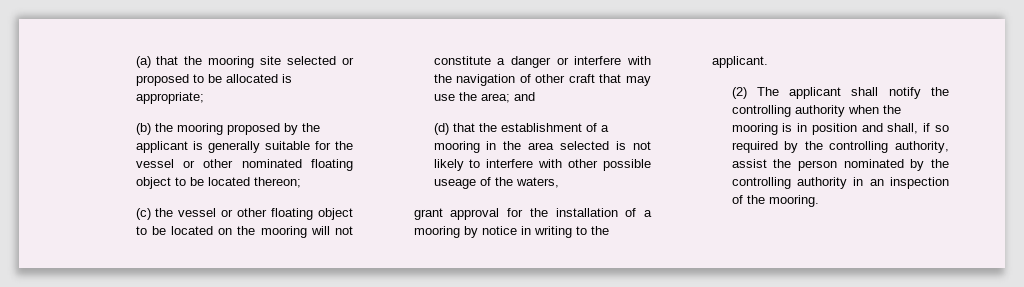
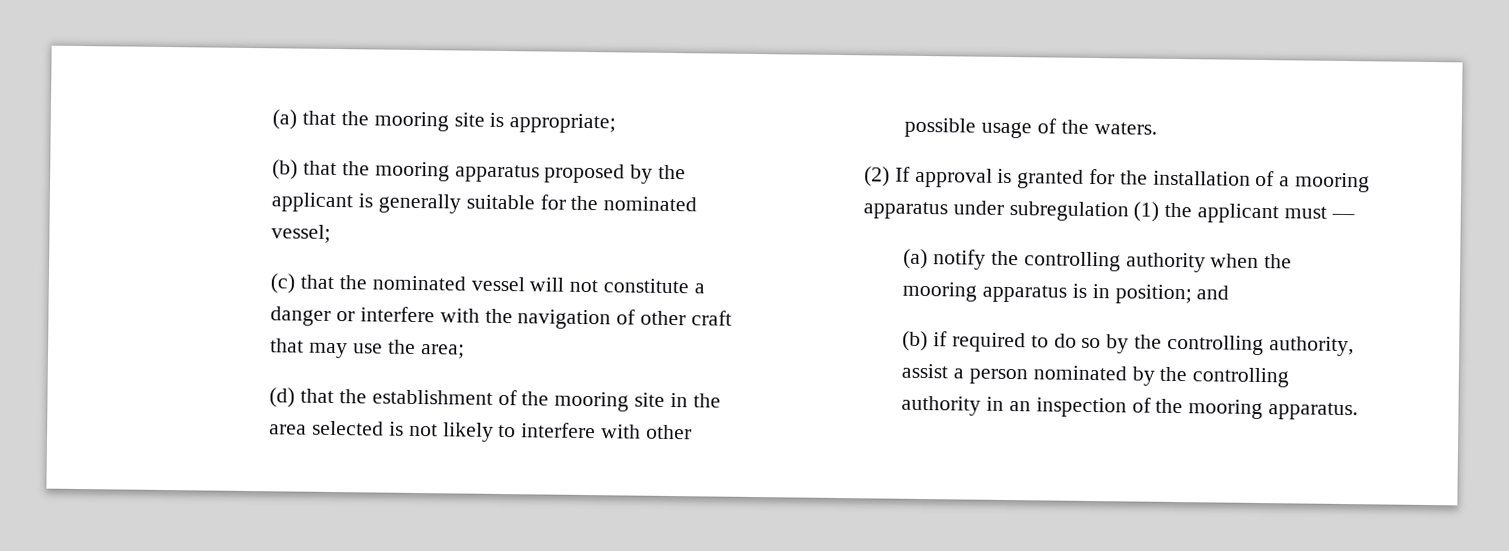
[287,56,354,65] [135,74,278,86] selected or proposed to be allocated -> (485, 119) none
[154,123,223,135] the mooring -> [303,160,540,183] that the mooring apparatus
[135,159,353,171] [135,177,301,189] [135,208,353,220] [135,226,307,238] vessel or other nominated floating object to be located thereon; // (c) the vessel or other floating object to be located on the mooring -> [603,196,698,212] [271,224,332,243] [270,273,525,294] nominated vessel; // (c) that the nominated vessel
[513,92,535,101] and -> (465, 351) none
[600,125,609,132] [433,141,480,153] a mooring -> [521,391,666,412] the mooring site
[433,177,559,189] [413,208,500,220] useage of the waters, // grant approval -> [981,118,1157,139] [863,166,1085,189] usage of the waters. // (2) If approval is granted
[463,226,609,238] [711,56,768,68] [731,87,879,99] by notice in writing to the applicant. // (2) The applicant shall -> [862,200,1355,224] [903,248,929,270] apparatus under subregulation (1) the applicant must — // (a)
(778, 129) none -> [982,284,1068,303] apparatus
[811,123,949,135] [731,141,778,153] position and shall, if so required -> [1114,284,1230,305] [902,330,1102,353] position; and // (b) if required to do so
[773,159,792,168] the -> [953,368,965,379] a
[768,195,819,207] mooring. -> [1188,399,1359,421] mooring apparatus.

